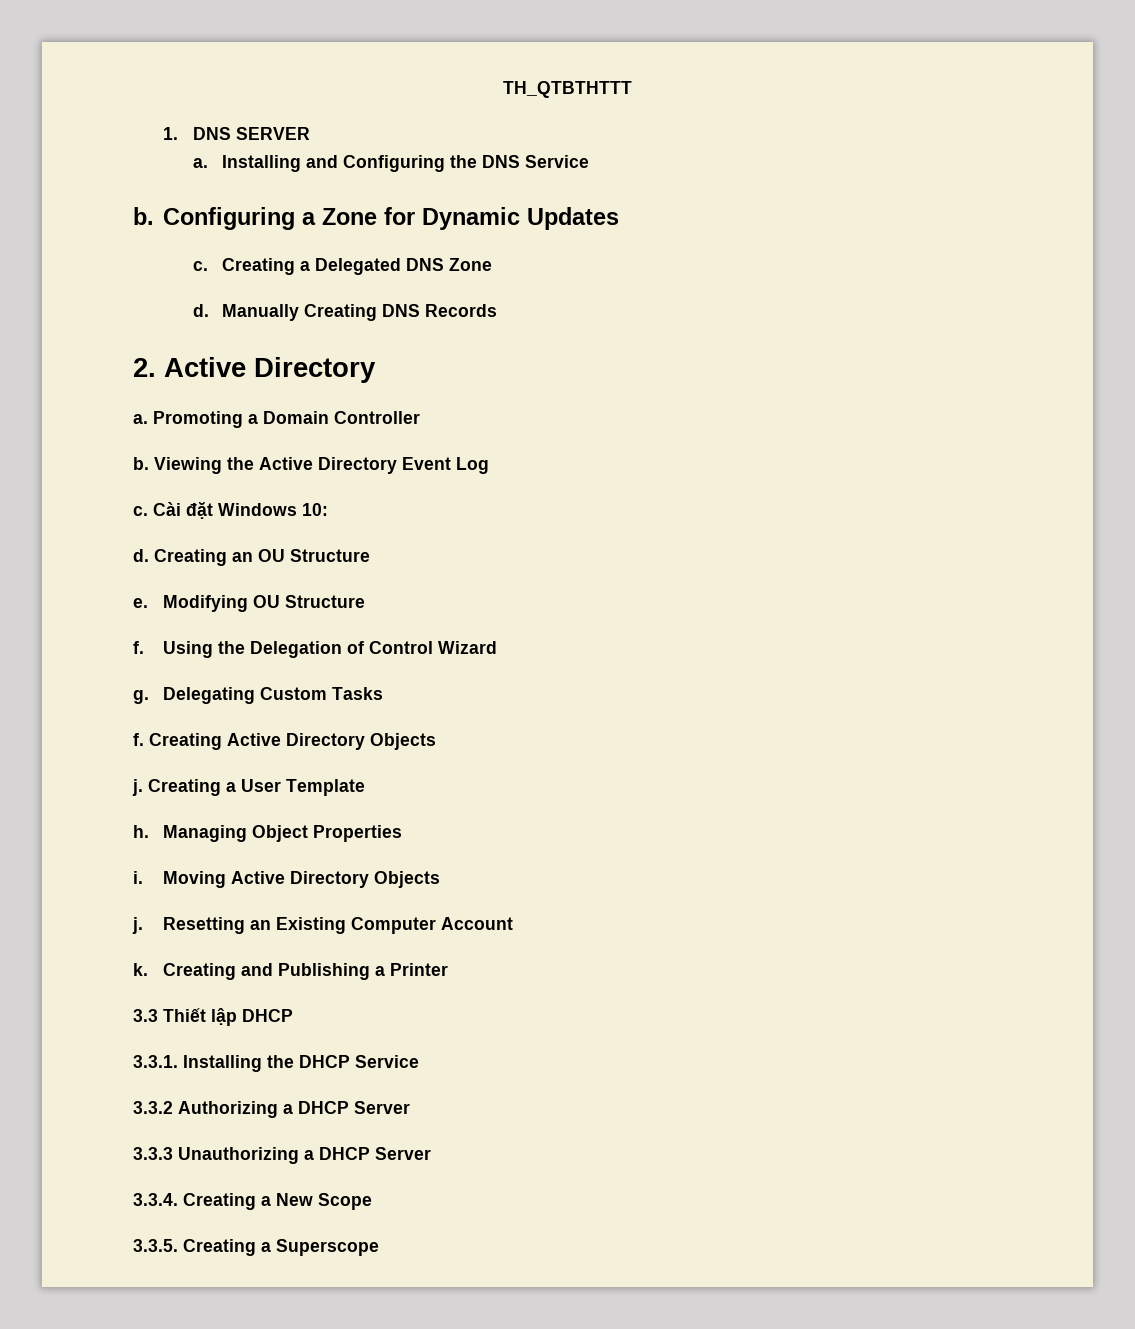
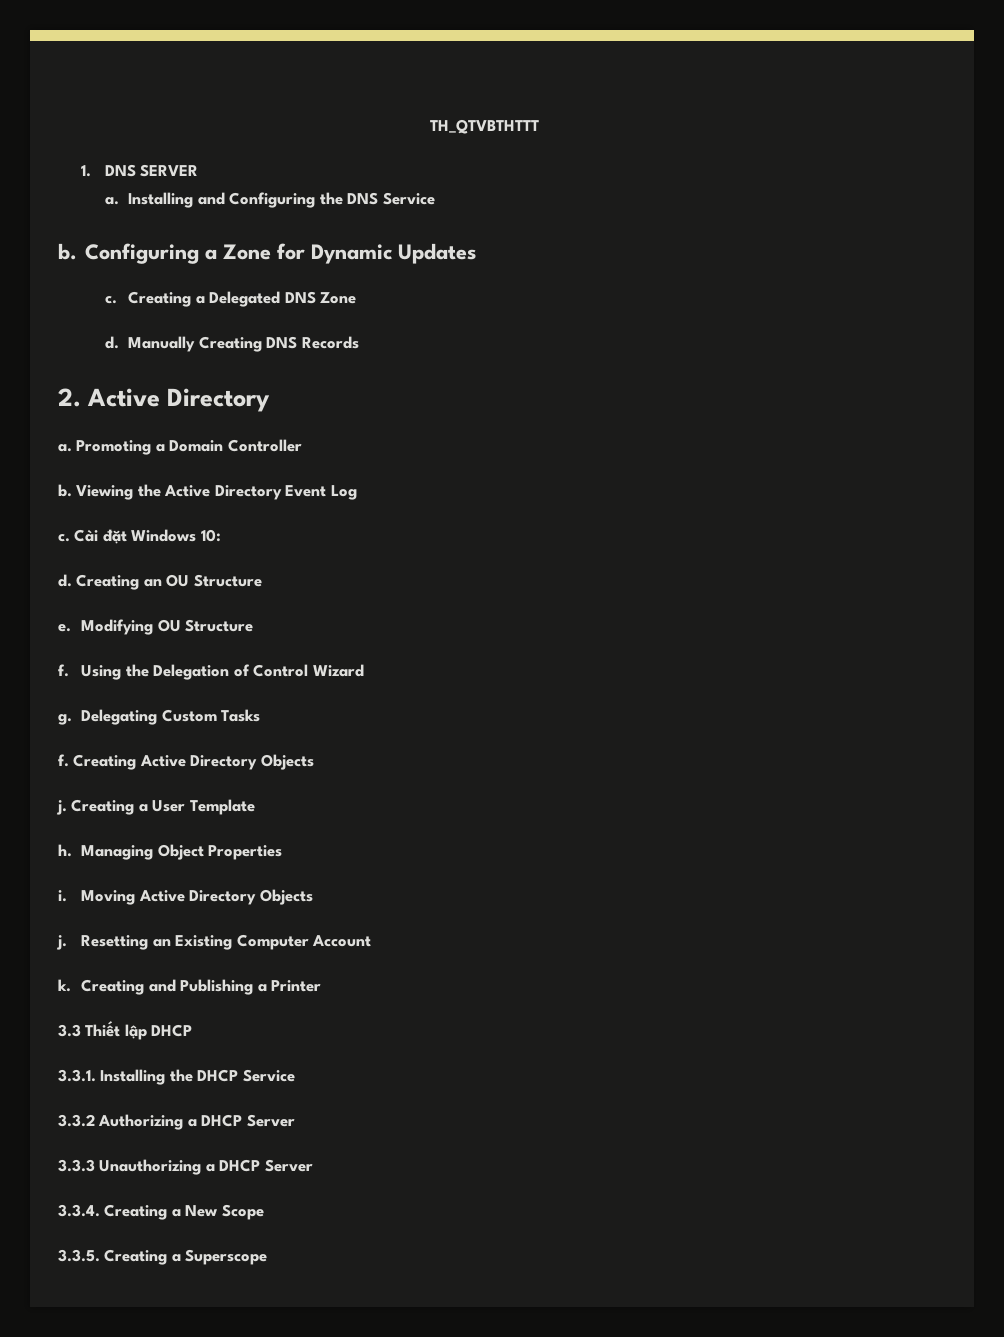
[503,81,632,98] TH_QTBTHTTT -> [430,119,539,134] TH_QTVBTHTTT

